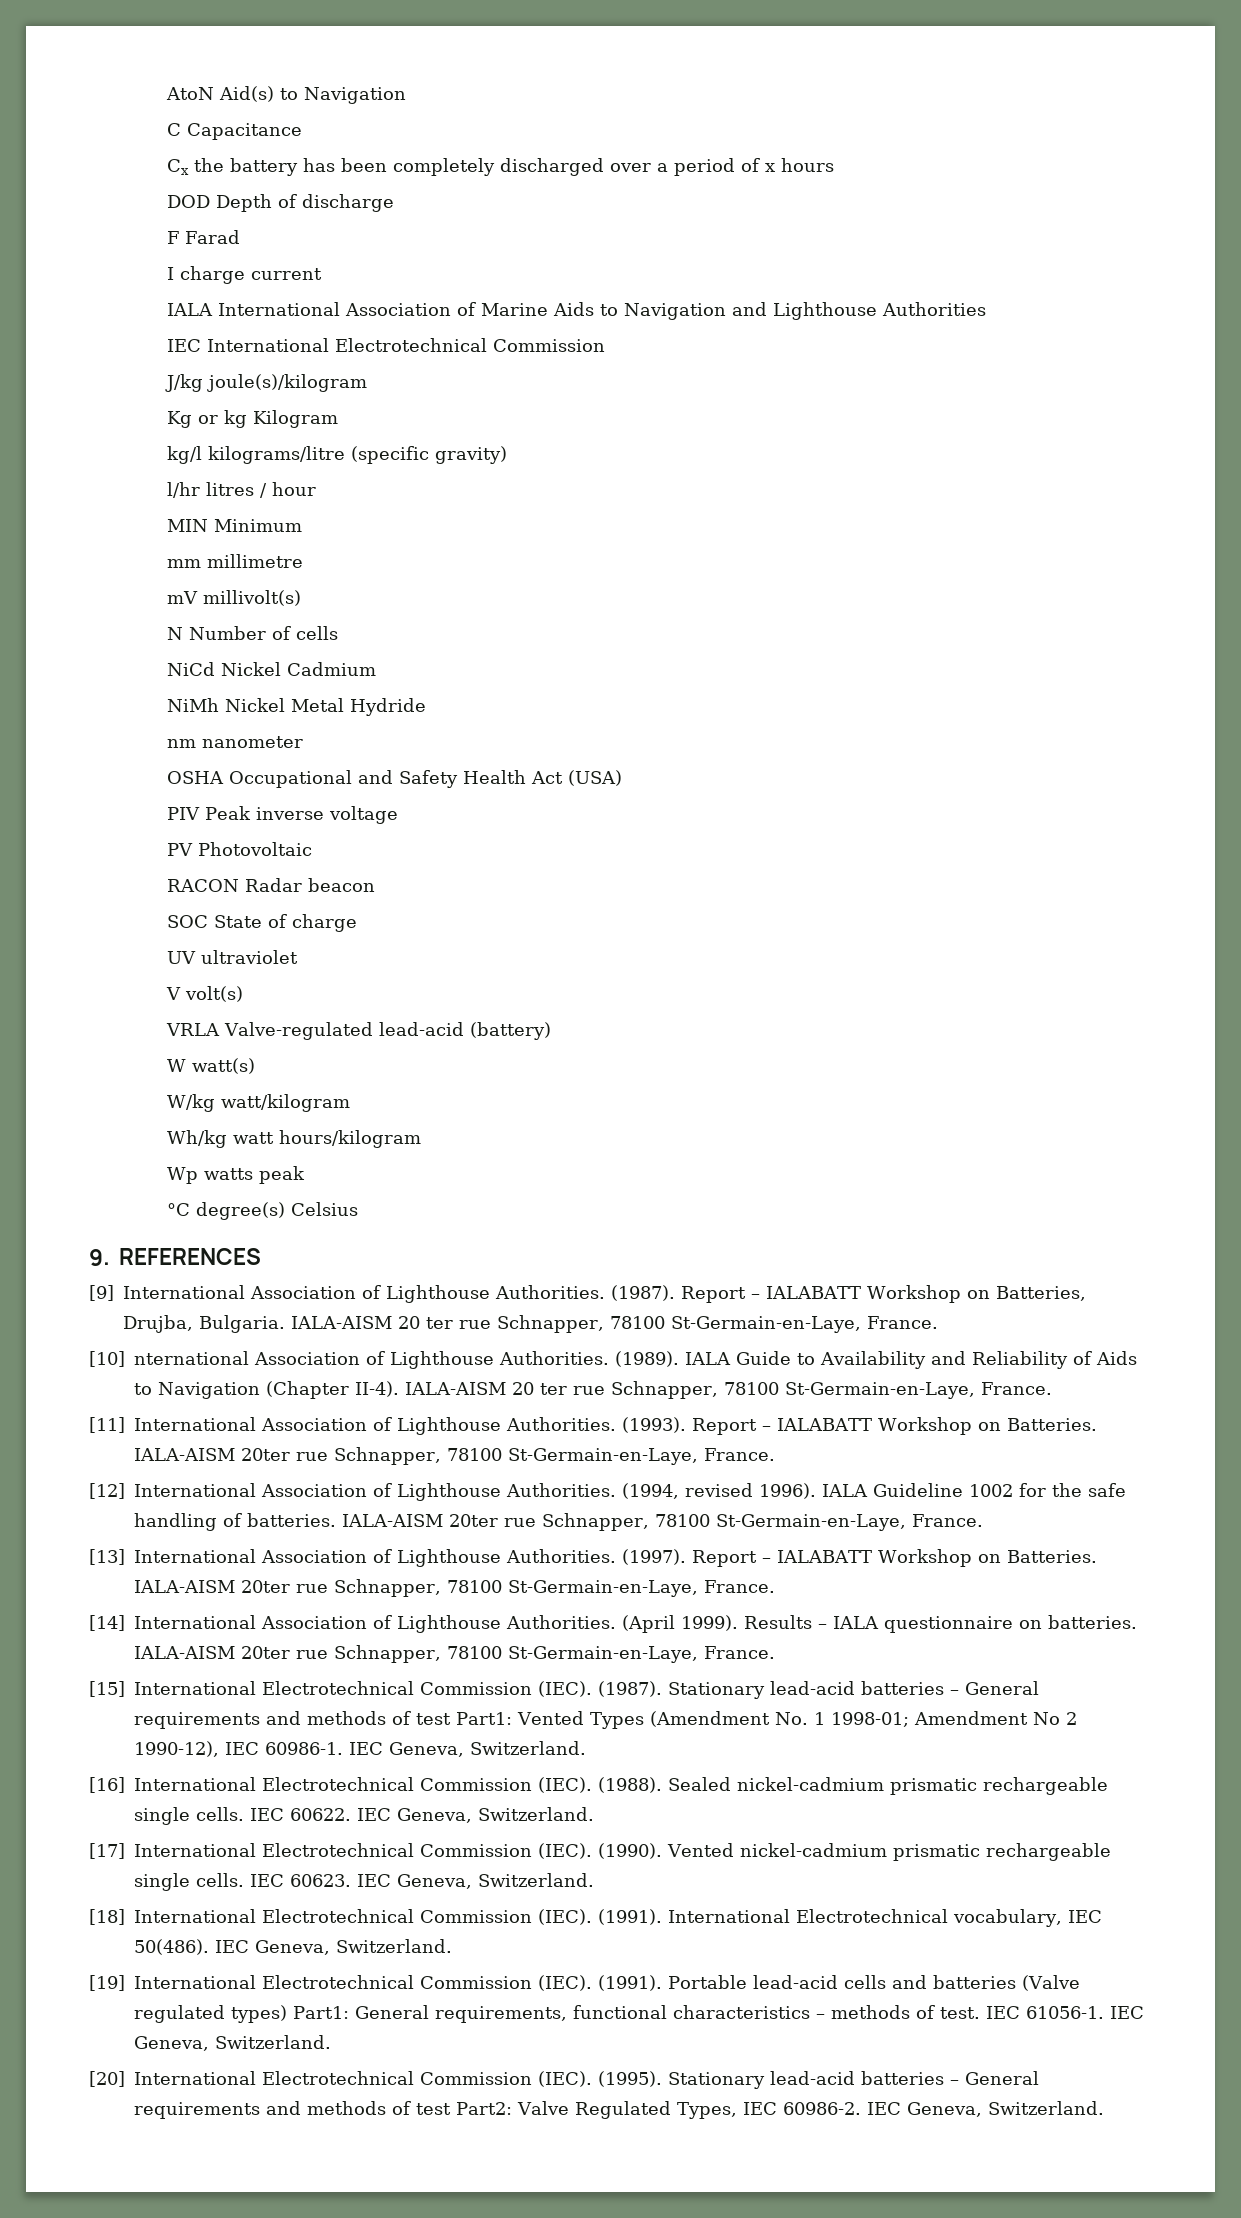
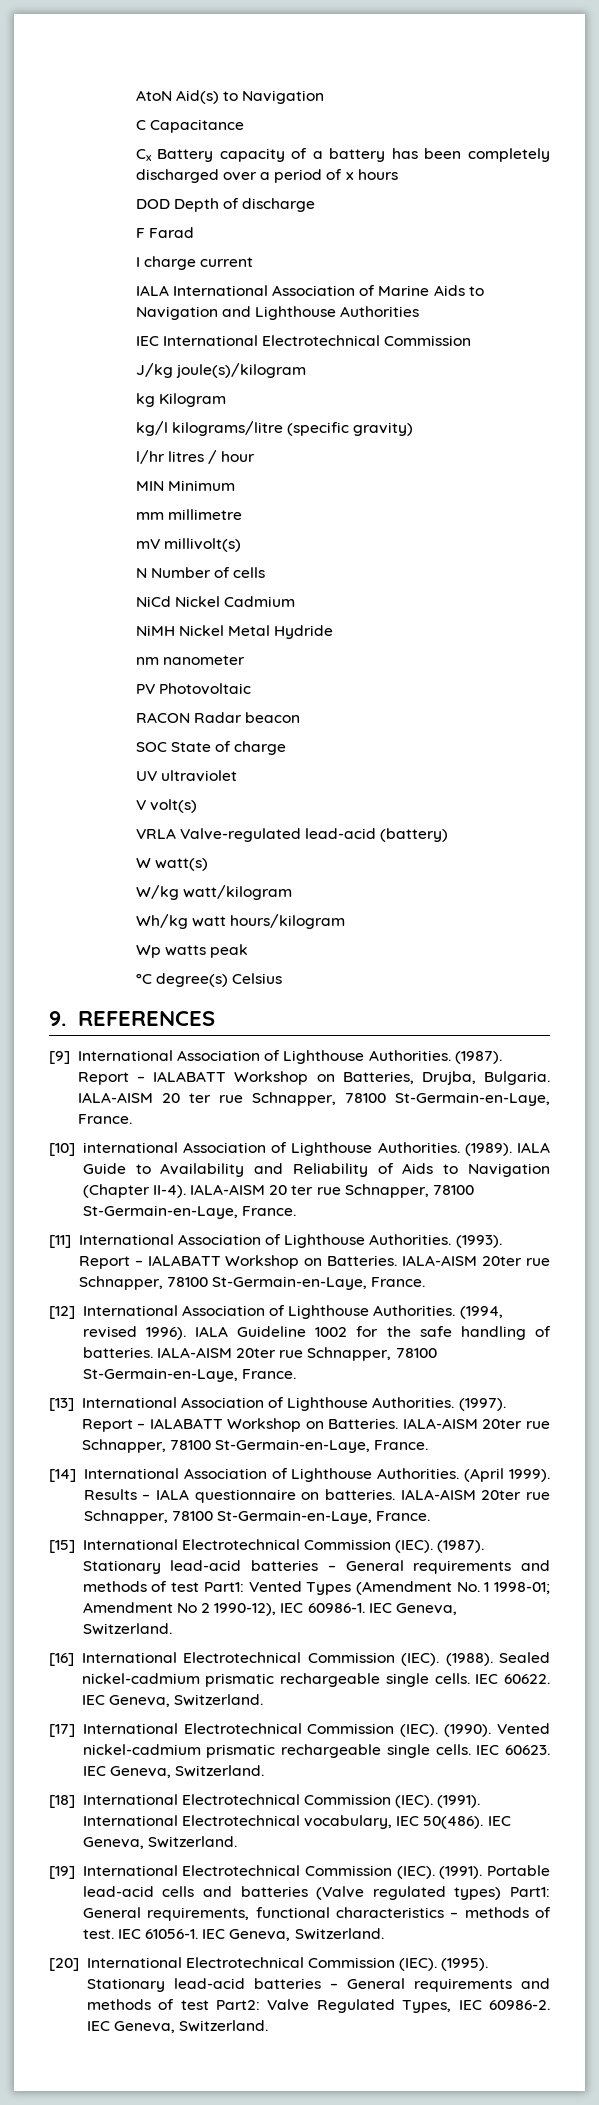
[194,158,225,172] the -> [157,148,323,162] Battery capacity of a
[167,411,219,428] Kg or -> (306, 370) none
[167,698,220,712] NiMh -> [135,625,175,636] NiMH
[167,770,623,788] [167,806,398,824] // OSHA Occupational and Safety Health Act (USA) // PIV Peak inverse voltage -> (245, 660) none
[134,1351,249,1365] nternational -> [82,1142,178,1153] international

